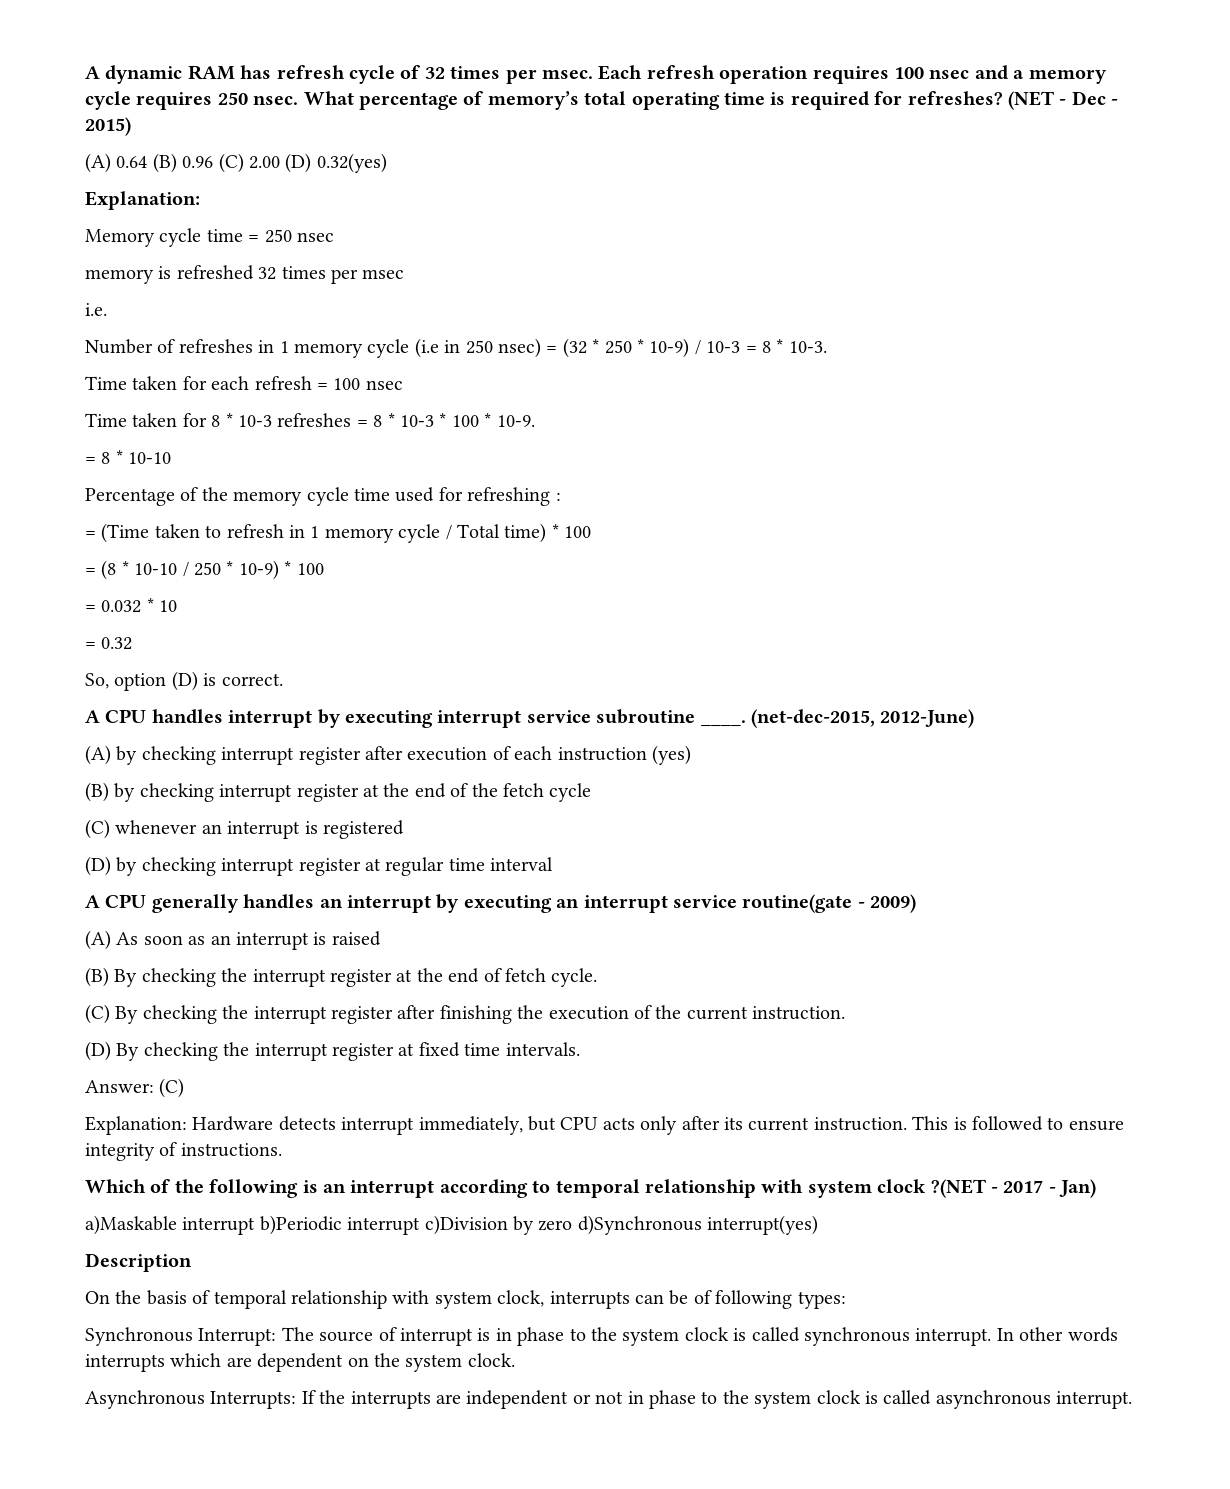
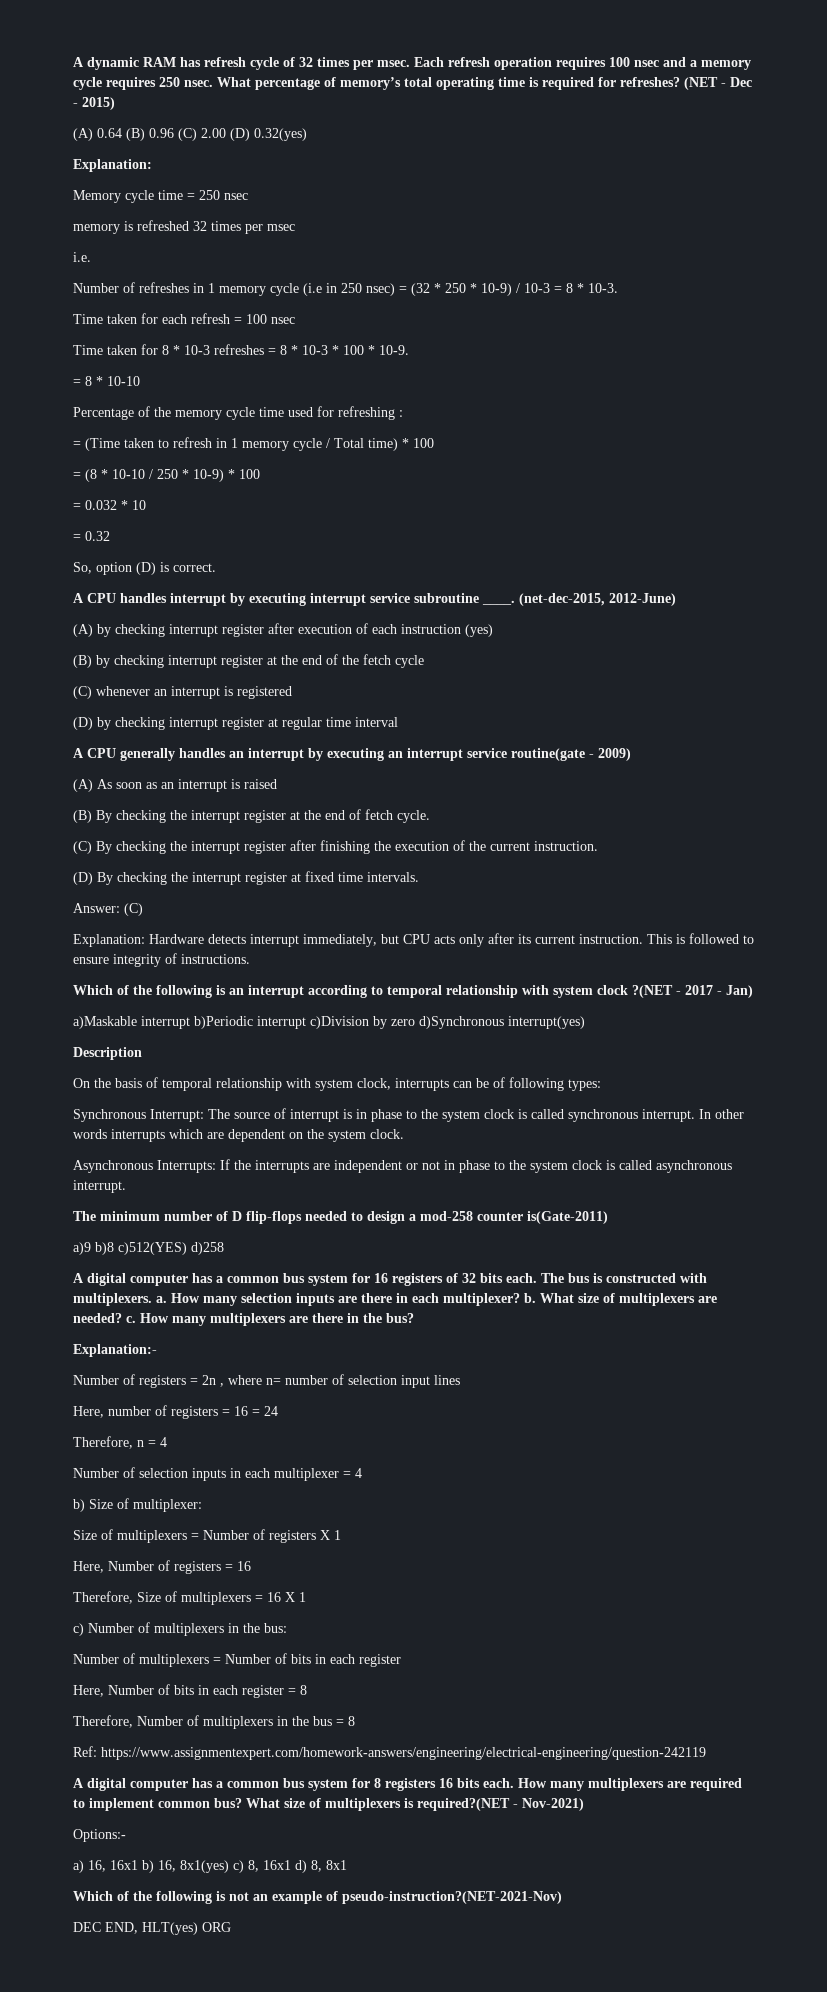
(1133, 1400) none -> [73,1211,608,1224] [73,1242,224,1255] [73,1273,707,1286] [73,1293,717,1306] [73,1313,414,1326] [73,1344,157,1357] [73,1374,460,1388] [73,1405,278,1419] [73,1436,167,1449] [73,1467,362,1481] [73,1498,202,1512] [73,1529,341,1543] [73,1560,251,1574] [73,1591,306,1605] [73,1622,287,1636] [73,1653,401,1667] [73,1684,307,1698] [73,1715,355,1729] [73,1746,706,1760] [73,1778,742,1791] [73,1798,584,1811] [73,1829,126,1842] [73,1860,347,1873] [73,1891,562,1904] [73,1922,231,1935] // The minimum number of D flip-flops needed to design a mod-258 counter is(Gate-2011) // a)9 b)8 c)512(YES) d)258 // A digital computer has a common bus system for 16 registers of 32 bits each. The bus is constructed with multiplexers. a. How many selection inputs are there in each multiplexer? b. What size of multiplexers are needed? c. How many multiplexers are there in the bus? // Explanation:- // Number of registers = 2n , where n= number of selection input lines // Here, number of registers = 16 = 24 // Therefore, n = 4 // Number of selection inputs in each multiplexer = 4 // b) Size of multiplexer: // Size of multiplexers = Number of registers X 1 // Here, Number of registers = 16 // Therefore, Size of multiplexers = 16 X 1 // c) Number of multiplexers in the bus: // Number of multiplexers = Number of bits in each register // Here, Number of bits in each register = 8 // Therefore, Number of multiplexers in the bus = 8 // Ref: https://www.assignmentexpert.com/homework-answers/engineering/electrical-engineering/question-242119 // A digital computer has a common bus system for 8 registers 16 bits each. How many multiplexers are required to implement common bus? What size of multiplexers is required?(NET - Nov-2021) // Options:- // a) 16, 16x1 b) 16, 8x1(yes) c) 8, 16x1 d) 8, 8x1 // Which of the following is not an example of pseudo-instruction?(NET-2021-Nov) // DEC END, HLT(yes) ORG

